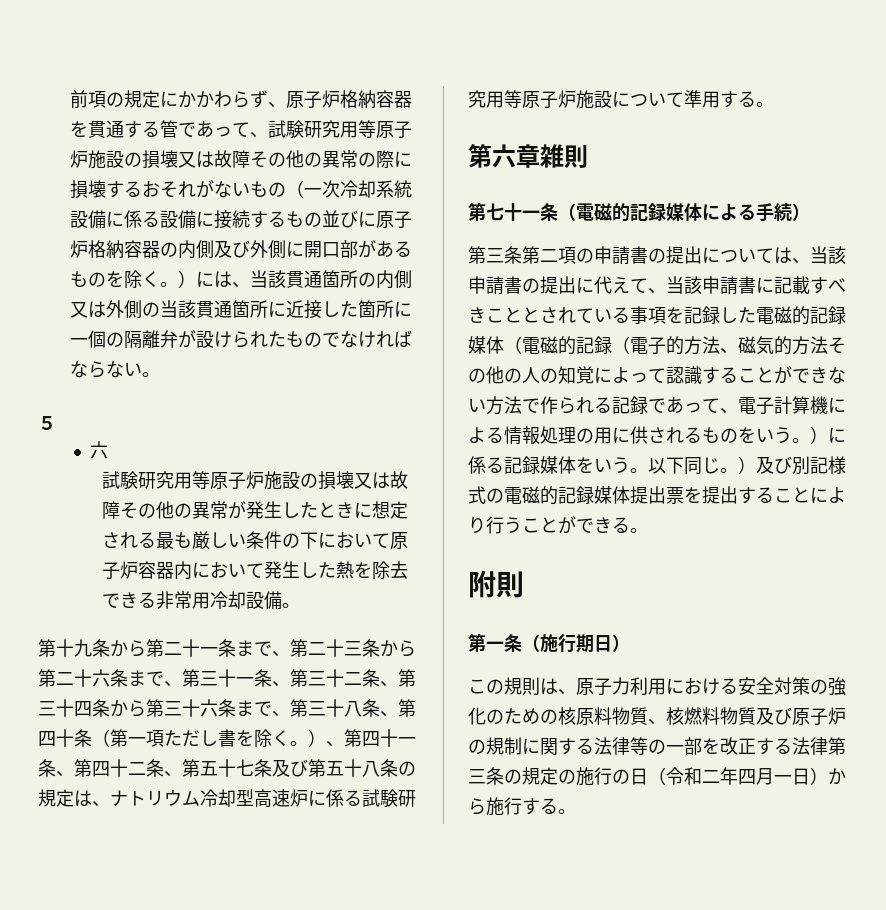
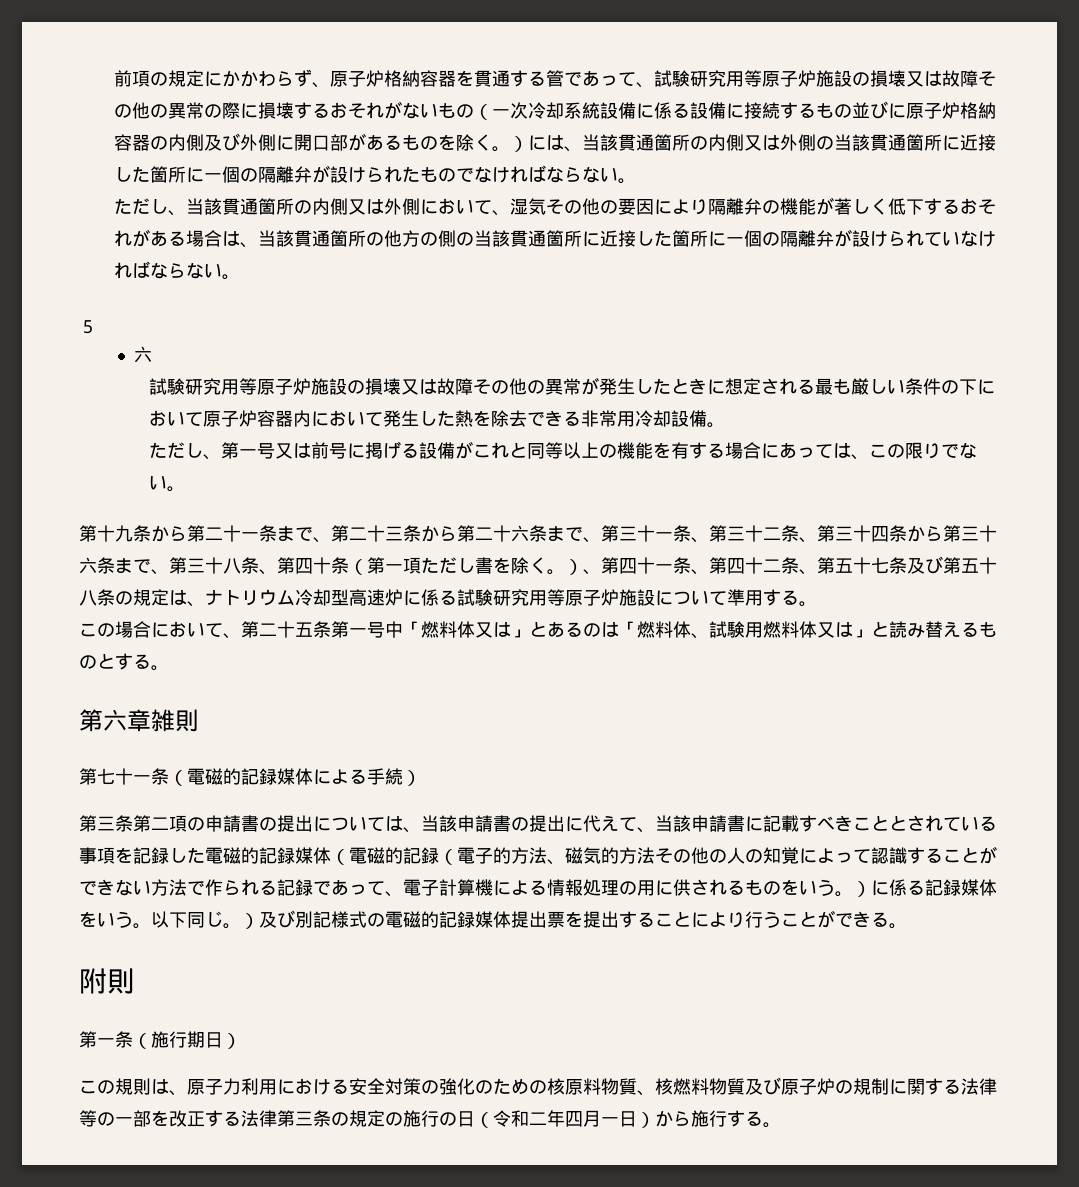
(160, 374) none -> [114,197,997,216] [114,229,997,248] [114,261,241,280] // ただし、当該貫通箇所の内側又は外側において、湿気その他の要因により隔離弁の機能が著しく低下するおそれがある場合は、当該貫通箇所の他方の側の当該貫通箇所に近接した箇所に一個の隔離弁が設けられていなければならない。
(300, 605) none -> [149,441,978,460] [149,475,186,492] // ただし、第一号又は前号に掲げる設備がこれと同等以上の機能を有する場合にあっては、この限りでない。
(774, 104) none -> [79,621,997,639] [79,653,169,671] // この場合において、第二十五条第一号中「燃料体又は」とあるのは「燃料体、試験用燃料体又は」と読み替えるものとする。

